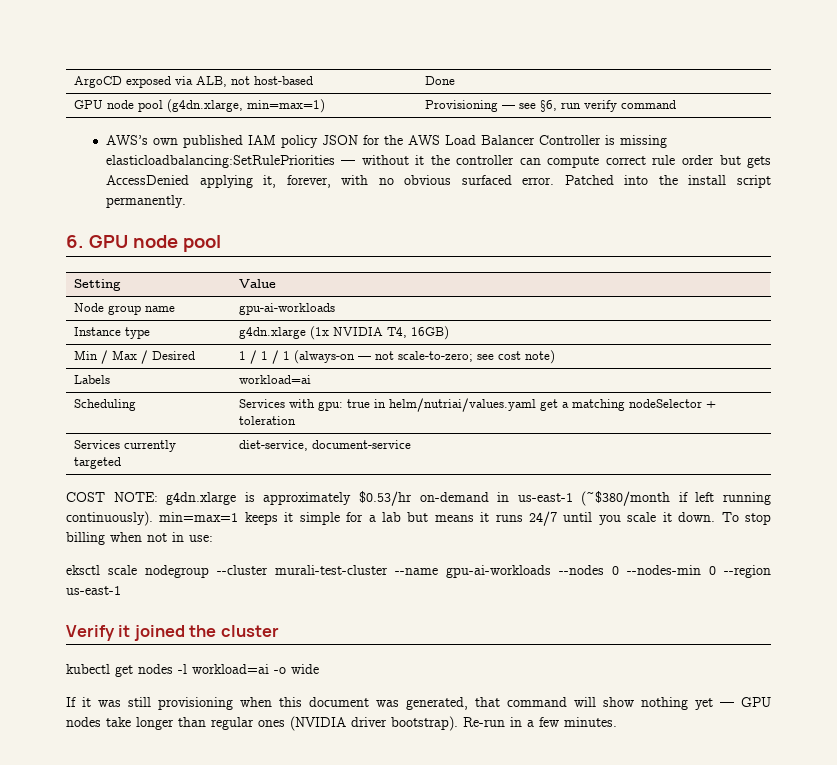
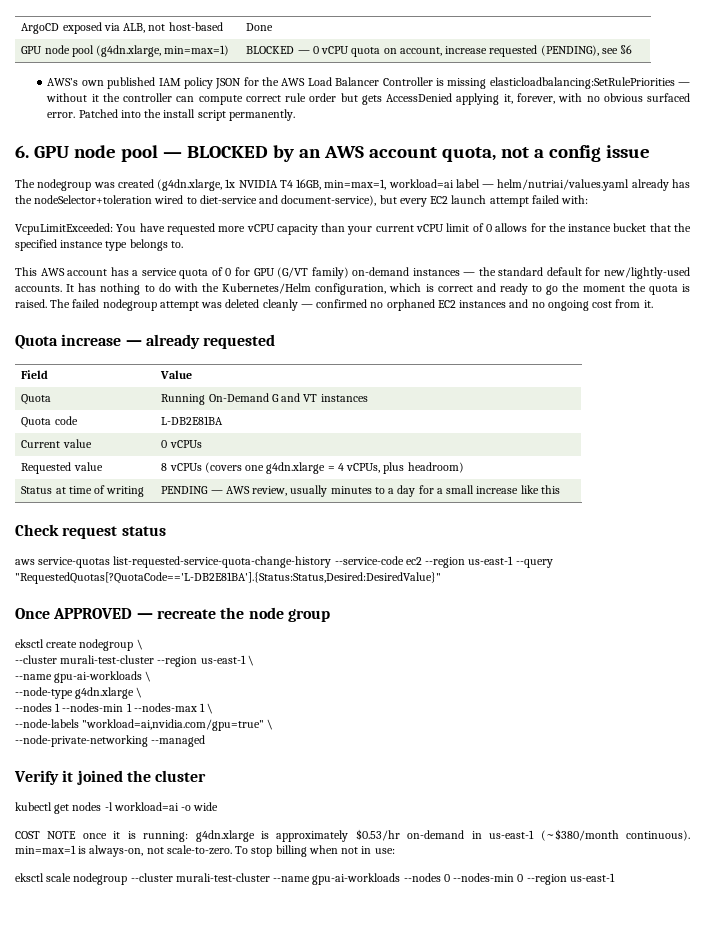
[424,100,676,112] Provisioning — see §6, run verify command -> [246,45,633,57] BLOCKED — 0 vCPU quota on account, increase requested (PENDING), see §6
[73,279,121,291] [238,279,276,288] [73,303,175,315] [238,303,335,315] [73,327,150,339] [238,326,449,340] [73,350,195,364] [238,350,555,364] [73,375,110,384] [238,375,311,384] [73,399,136,411] [238,398,716,412] [238,416,296,425] [73,440,176,452] [73,457,121,469] [238,440,411,451] [66,492,158,502] // Setting | Value // Node group name | gpu-ai-workloads // Instance type | g4dn.xlarge (1x NVIDIA T4, 16GB) // Min / Max / Desired | 1 / 1 / 1 (always-on — not scale-to-zero; see cost note) // Labels | workload=ai // Scheduling | Services with gpu: true in helm/nutriai/values.yaml get a matching nodeSelector + toleration // Services currently targeted | diet-service, document-service // COST NOTE: -> [162,145,650,162] [15,179,690,191] [15,195,589,207] [15,223,691,235] [15,239,183,251] [15,267,690,279] [15,283,690,295] [15,299,653,311] [15,334,276,349] [21,370,49,379] [160,370,193,379] [21,394,52,405] [161,393,368,405] [21,416,78,428] [161,416,224,425] [21,439,92,448] [161,440,202,448] [21,462,103,474] [161,462,464,474] [21,485,145,497] [161,485,560,497] [15,524,166,539] [15,556,553,568] [15,572,441,584] [15,607,330,622] [15,639,143,651] [15,655,254,667] [15,671,152,683] [15,687,143,699] [15,703,214,714] [15,719,274,731] [15,735,206,747] [14,770,207,785] [15,802,219,814] [15,831,189,842] — BLOCKED by an AWS account quota, not a config issue // The nodegroup was created (g4dn.xlarge, 1x NVIDIA T4 16GB, min=max=1, workload=ai label — helm/nutriai/values.yaml already has the nodeSelector+toleration wired to diet-service and document-service), but every EC2 launch attempt failed with: // VcpuLimitExceeded: You have requested more vCPU capacity than your current vCPU limit of 0 allows for the instance bucket that the specified instance type belongs to. // This AWS account has a service quota of 0 for GPU (G/VT family) on-demand instances — the standard default for new/lightly-used accounts. It has nothing to do with the Kubernetes/Helm configuration, which is correct and ready to go the moment the quota is raised. The failed nodegroup attempt was deleted cleanly — confirmed no orphaned EC2 instances and no ongoing cost from it. // Quota increase — already requested // Field | Value // Quota | Running On-Demand G and VT instances // Quota code | L-DB2E81BA // Current value | 0 vCPUs // Requested value | 8 vCPUs (covers one g4dn.xlarge = 4 vCPUs, plus headroom) // Status at time of writing | PENDING — AWS review, usually minutes to a day for a small increase like this // Check request status // aws service-quotas list-requested-service-quota-change-history --service-code ec2 --region us-east-1 --query "RequestedQuotas[?QuotaCode=='L-DB2E81BA'].{Status:Status,Desired:DesiredValue}" // Once APPROVED — recreate the node group // eksctl create nodegroup \ // --cluster murali-test-cluster --region us-east-1 \ // --name gpu-ai-workloads \ // --node-type g4dn.xlarge \ // --nodes 1 --nodes-min 1 --nodes-max 1 \ // --node-labels "workload=ai,nvidia.com/gpu=true" \ // --node-private-networking --managed // Verify it joined the cluster // kubectl get nodes -l workload=ai -o wide // COST NOTE once it is running:
[678,492,772,505] [66,511,716,526] if left running continuously). min=max=1 keeps it simple for a lab but means it runs 24/7 until you scale it down. -> [626,830,690,841] [15,845,232,857] continuous). min=max=1 is always-on, not scale-to-zero.
[66,625,279,641] [66,664,319,677] [66,697,771,710] [66,716,617,731] // Verify it joined the cluster // kubectl get nodes -l workload=ai -o wide // If it was still provisioning when this document was generated, that command will show nothing yet — GPU nodes take longer than regular ones (NVIDIA driver bootstrap). Re-run in a few minutes. -> (615, 877) none

